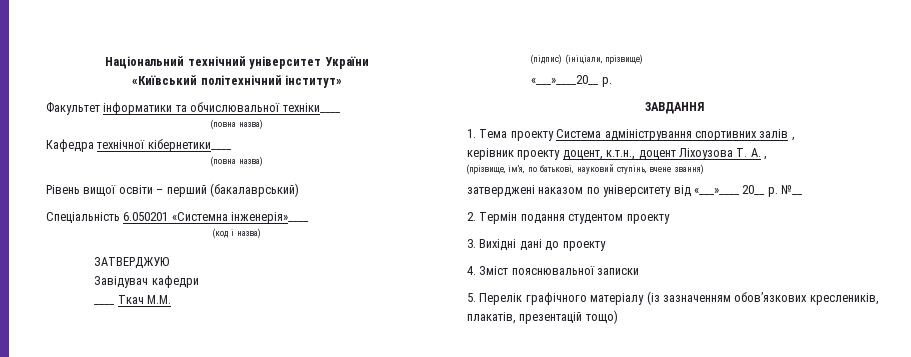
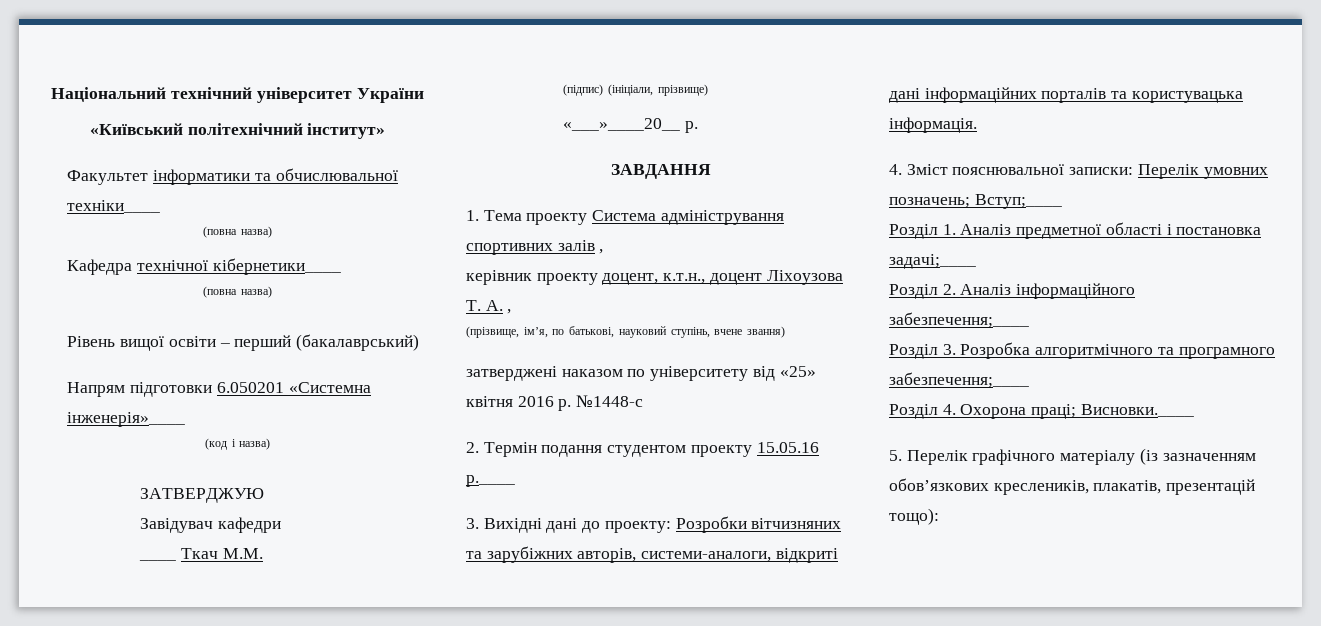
[46,212,121,224] Спеціальність -> [67,382,213,397] Напрям підготовки
[693,185,802,197] «___»____ 20__ р. №__ -> [779,366,816,377] [466,395,644,411] «25» квітня 2016 р. №1448-c
(670, 219) none -> [756,442,819,453] [466,475,515,487] 15.05.16 р.____
[562,241,606,251] [467,266,640,275] проекту // 4. Зміст пояснювальної записки -> [604,516,842,533] [466,546,838,563] [889,87,1243,103] [889,117,977,133] [889,164,1268,179] [889,194,1062,209] [889,222,1262,239] [889,254,976,269] [889,283,1136,299] [889,312,1029,328] [889,342,1275,359] [889,372,1029,388] [889,404,1194,419] проекту: Розробки вітчизняних та зарубіжних авторів, системи-аналоги, відкриті дані інформаційних порталів та користувацька інформація. // 4. Зміст пояснювальної записки: Перелік умовних позначень; Вступ;____ // Розділ 1. Аналіз предметної області і постановка задачі;____ // Розділ 2. Аналіз інформаційного забезпечення;____ // Розділ 3. Розробка алгоритмічного та програмного забезпечення;____ // Розділ 4. Охорона праці; Висновки.____
[585,310,618,324] тощо) -> [889,508,939,525] тощо):

